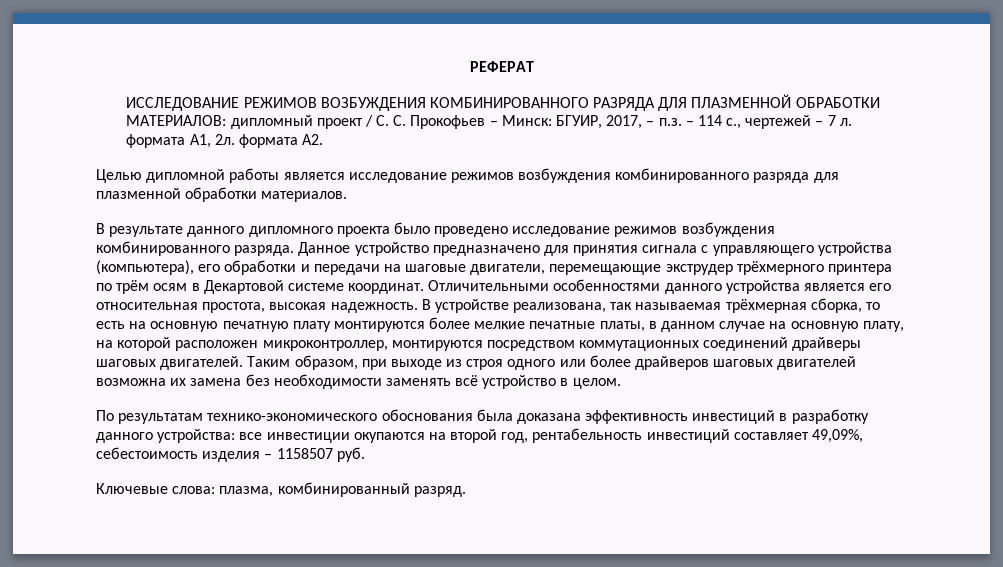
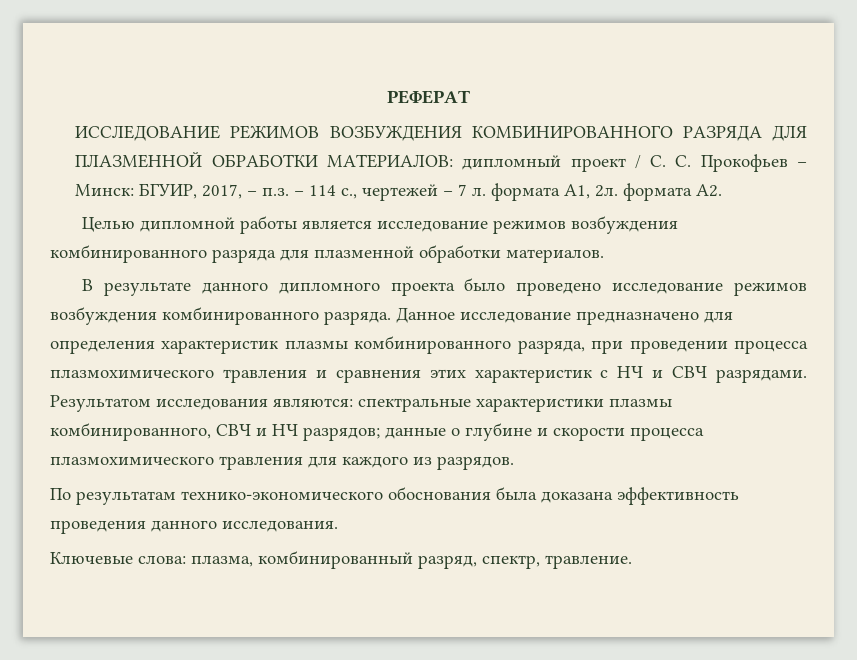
[354,242,429,256] устройство -> [460,311,571,323] исследование
[573,242,892,256] [96,260,893,275] [96,279,892,294] [96,298,881,313] [96,317,904,332] [96,337,862,351] [96,355,857,370] [96,374,621,389] принятия сигнала с управляющего устройства (компьютера), его обработки и передачи на шаговые двигатели, перемещающие экструдер трёхмерного принтера по трём осям в Декартовой системе координат. Отличительными особенностями данного устройства является его относительная простота, высокая надежность. В устройстве реализована, так называемая трёхмерная сборка, то есть на основную печатную плату монтируются более мелкие печатные платы, в данном случае на основную плату, на которой расположен микроконтроллер, монтируются посредством коммутационных соединений драйверы шаговых двигателей. Таким образом, при выходе из строя одного или более драйверов шаговых двигателей возможна их замена без необходимости заменять всё устройство в целом. -> [50,336,809,354] [50,366,807,383] [50,395,672,412] [50,423,704,441] [50,456,514,470] определения характеристик плазмы комбинированного разряда, при проведении процесса плазмохимического травления и сравнения этих характеристик с НЧ и СВЧ разрядами. Результатом исследования являются: спектральные характеристики плазмы комбинированного, СВЧ и НЧ разрядов; данные о глубине и скорости процесса плазмохимического травления для каждого из разрядов.
[692,409,869,424] [96,428,864,443] [96,447,365,462] инвестиций в разработку данного устройства: все инвестиции окупаются на второй год, рентабельность инвестиций составляет 49,09%, себестоимость изделия – 1158507 руб. -> [50,520,338,534] проведения данного исследования.
[413,486,466,497] разряд. -> [418,555,632,569] разряд, спектр, травление.

